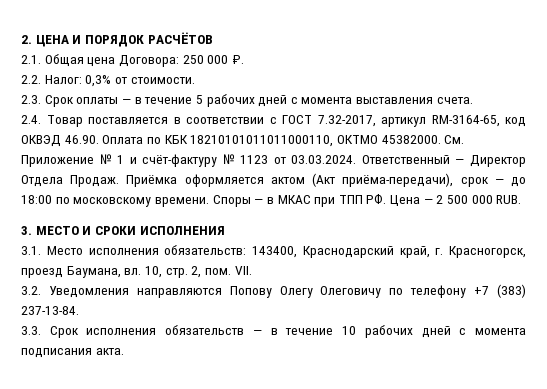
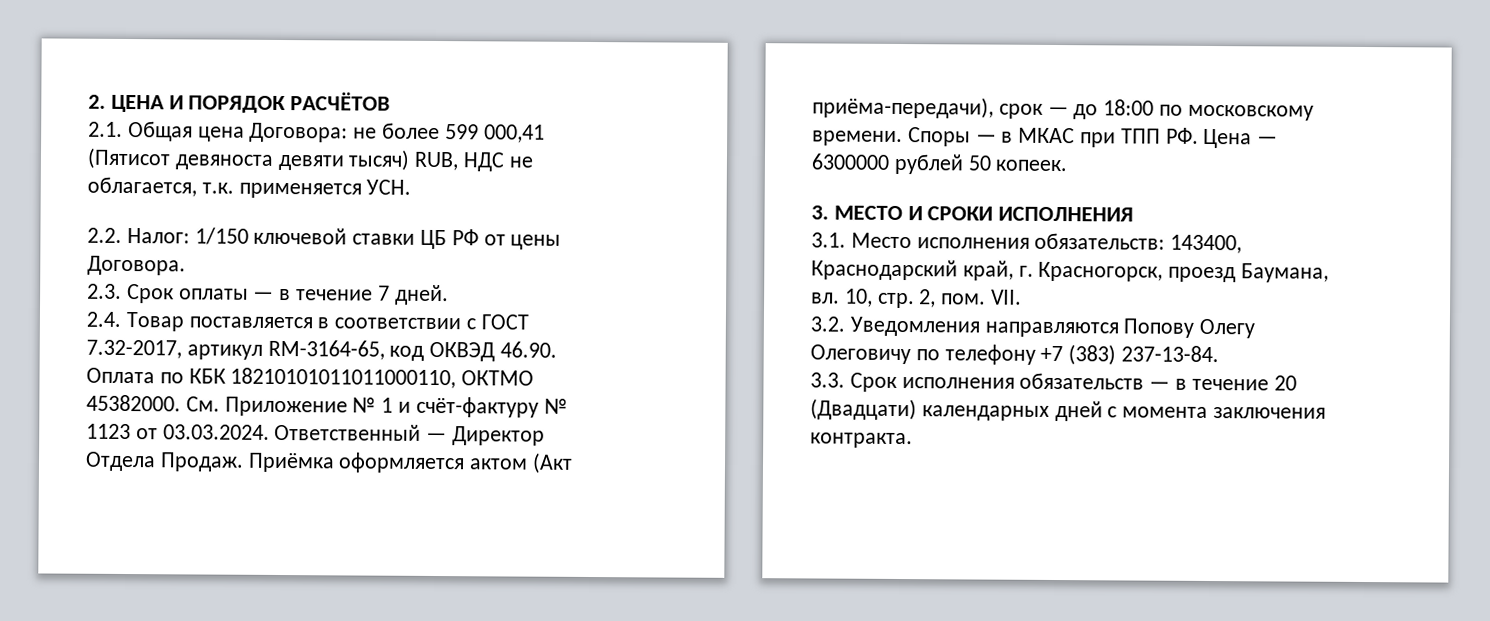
[182,55,244,64] [21,75,195,87] 250 000 ₽. // 2.2. Налог: 0,3% от стоимости. -> [353,122,545,143] [87,147,533,172] [87,176,412,199] [87,227,562,250] [87,255,186,276] не более 599 000,41 (Пятисот девяноста девяти тысяч) RUB, НДС не облагается, т.к. применяется УСН. // 2.2. Налог: 1/150 ключевой ставки ЦБ РФ от цены Договора.
[195,94,473,107] 5 рабочих дней с момента выставления счета. -> [377,284,449,306] 7 дней.
[436,195,522,204] 2 500 000 RUB. -> [811,153,1068,175] 6300000 рублей 50 копеек.
[342,325,527,338] [21,348,124,358] 10 рабочих дней с момента подписания акта. -> [1273,375,1297,391] [810,398,1327,422] [810,432,913,449] 20 (Двадцати) календарных дней с момента заключения контракта.

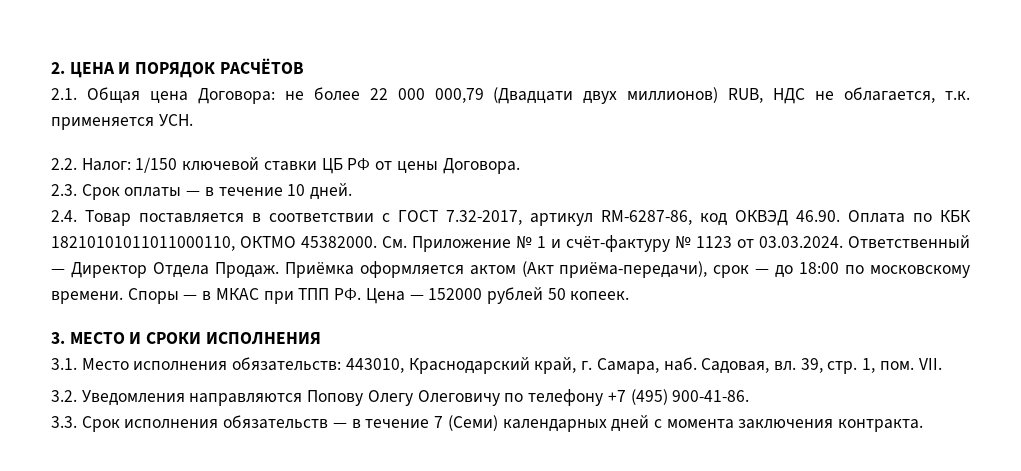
[444,124,545,143] [87,147,411,171] 599 000,41 (Пятисот девяноста девяти тысяч) -> [369,87,719,104] 22 000 000,79 (Двадцати двух миллионов)
[377,285,390,301] 7 -> [287,184,306,196] 10
[267,339,385,360] RM-3164-65, -> [601,210,692,225] RM-6287-86,
[811,153,890,170] 6300000 -> [428,288,483,300] 152000
[1170,234,1243,254] 143400, -> [345,358,404,373] 443010,
[1038,261,1330,283] [811,288,937,309] Красногорск, проезд Баумана, вл. 10, стр. 2, -> [596,357,876,374] Самара, наб. Садовая, вл. 39, стр. 1,
[1068,344,1220,366] (383) 237-13-84. -> [630,389,750,405] (495) 900-41-86.
[1273,375,1297,391] [810,398,917,421] 20 (Двадцати) -> [434,415,498,431] 7 (Семи)

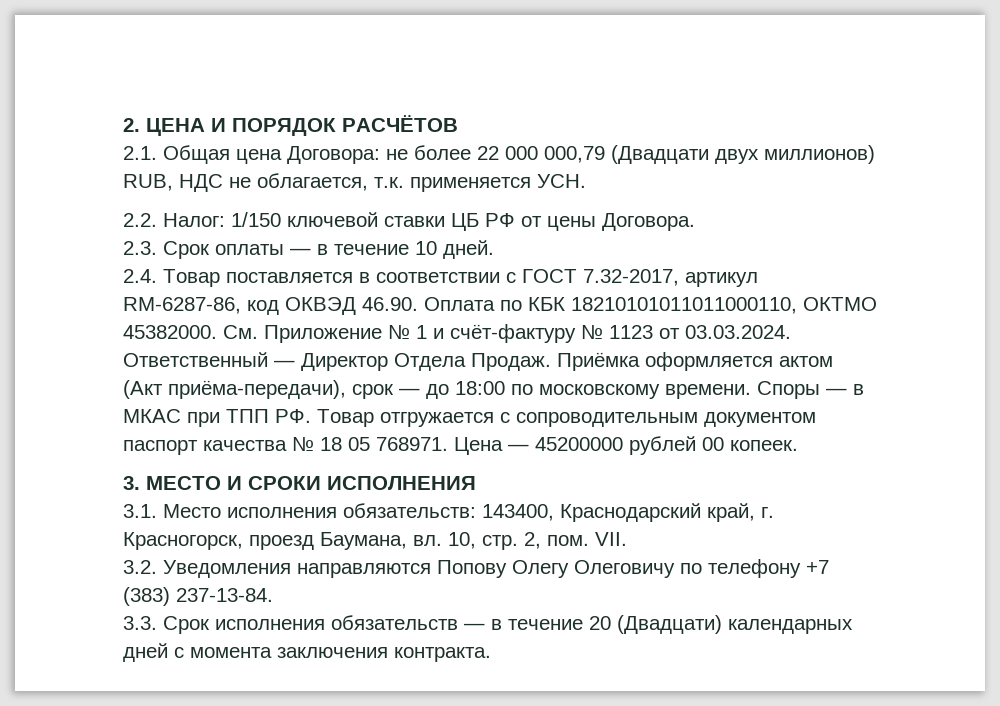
[365,287,566,304] Цена — 152000 рублей 50 -> [317,409,816,427] [123,436,724,455] Товар отгружается с сопроводительным документом паспорт качества № 18 05 768971. Цена — 45200000 рублей 00
[345,358,404,373] 443010, -> [482,504,554,521] 143400,
[596,357,876,374] Самара, наб. Садовая, вл. 39, стр. 1, -> [123,532,541,550] Красногорск, проезд Баумана, вл. 10, стр. 2,
[630,389,750,405] (495) 900-41-86. -> [123,587,273,606] (383) 237-13-84.
[434,415,498,431] 7 (Семи) -> [589,615,722,634] 20 (Двадцати)

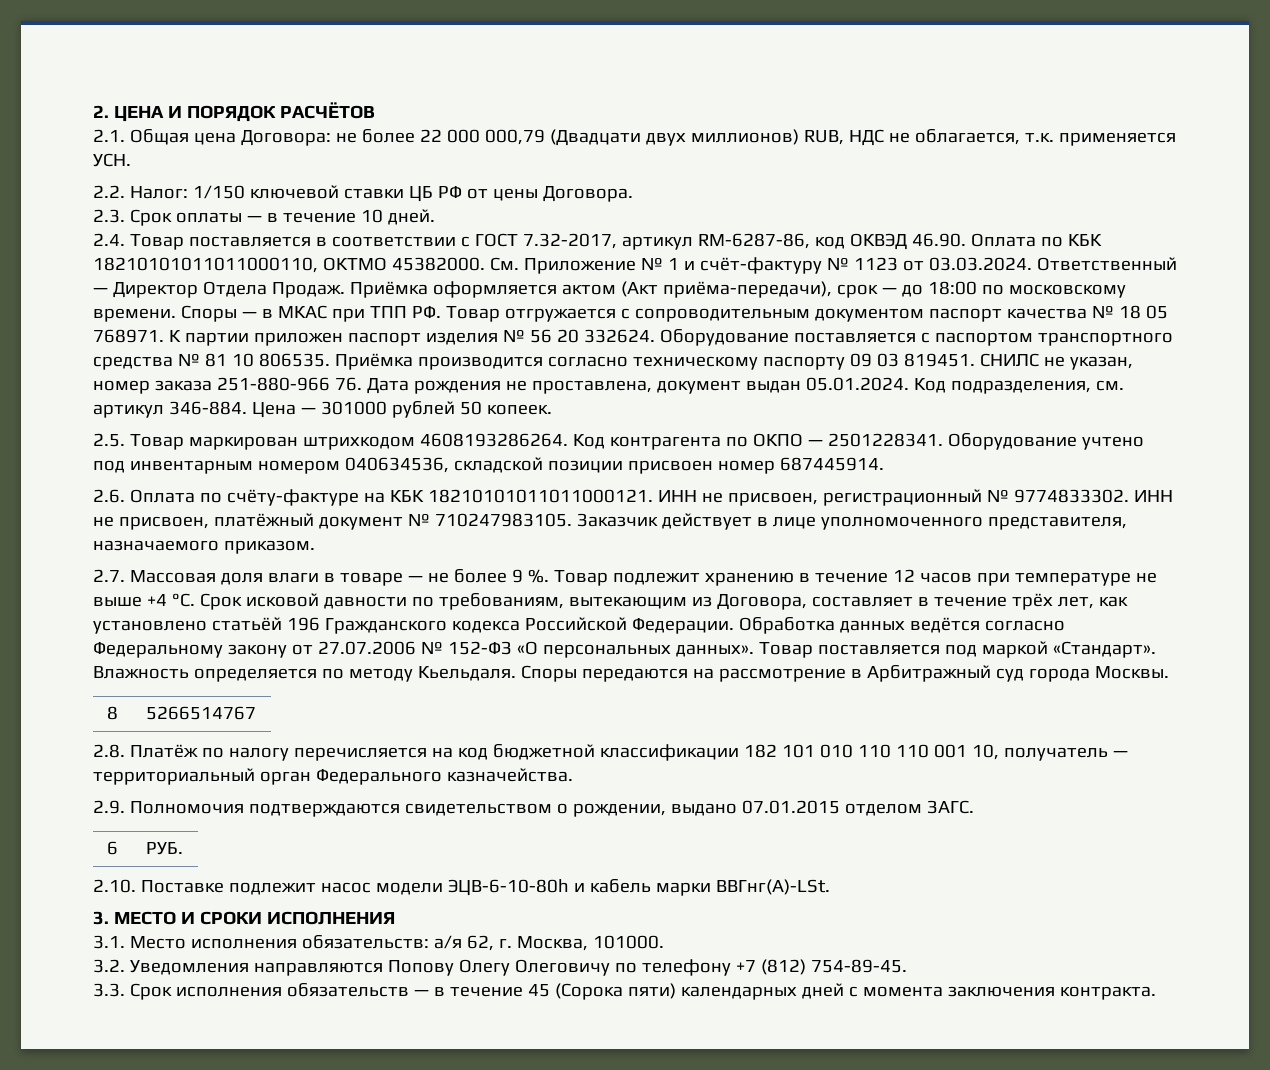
[454,436,798,455] Цена — 45200000 рублей 00 копеек. -> [168,329,1173,346] [93,353,1133,370] [93,377,1124,394] [93,401,552,418] [93,433,1144,450] [93,457,884,474] [93,489,1173,506] [93,513,1127,530] [93,540,315,554] [93,569,1157,586] [93,593,1128,610] [93,617,1065,634] [93,641,1156,658] [93,665,1169,682] [106,706,118,720] [145,706,256,720] [93,744,1128,761] [93,768,573,785] [93,800,974,817] [106,841,118,855] [145,842,183,855] [93,879,830,896] К партии приложен паспорт изделия № 56 20 332624. Оборудование поставляется с паспортом транспортного средства № 81 10 806535. Приёмка производится согласно техническому паспорту 09 03 819451. СНИЛС не указан, номер заказа 251-880-966 76. Дата рождения не проставлена, документ выдан 05.01.2024. Код подразделения, см. артикул 346-884. Цена — 301000 рублей 50 копеек. // 2.5. Товар маркирован штрихкодом 4608193286264. Код контрагента по ОКПО — 2501228341. Оборудование учтено под инвентарным номером 040634536, складской позиции присвоен номер 687445914. // 2.6. Оплата по счёту-фактуре на КБК 18210101011011000121. ИНН не присвоен, регистрационный № 9774833302. ИНН не присвоен, платёжный документ № 710247983105. Заказчик действует в лице уполномоченного представителя, назначаемого приказом. // 2.7. Массовая доля влаги в товаре — не более 9 %. Товар подлежит хранению в течение 12 часов при температуре не выше +4 °C. Срок исковой давности по требованиям, вытекающим из Договора, составляет в течение трёх лет, как установлено статьёй 196 Гражданского кодекса Российской Федерации. Обработка данных ведётся согласно Федеральному закону от 27.07.2006 № 152-ФЗ «О персональных данных». Товар поставляется под маркой «Стандарт». Влажность определяется по методу Кьельдаля. Споры передаются на рассмотрение в Арбитражный суд города Москвы. // 8 | 5266514767 // 2.8. Платёж по налогу перечисляется на код бюджетной классификации 182 101 010 110 110 001 10, получатель — территориальный орган Федерального казначейства. // 2.9. Полномочия подтверждаются свидетельством о рождении, выдано 07.01.2015 отделом ЗАГС. // 6 | РУБ. // 2.10. Поставке подлежит насос модели ЭЦВ-6-10-80h и кабель марки ВВГнг(А)-LSt.
[482,503,774,522] [123,532,627,550] 143400, Краснодарский край, г. Красногорск, проезд Баумана, вл. 10, стр. 2, пом. VII. -> [433,935,664,951] а/я 62, г. Москва, 101000.
[123,587,273,606] (383) 237-13-84. -> [760,959,907,975] (812) 754-89-45.
[589,615,722,634] 20 (Двадцати) -> [527,983,676,1000] 45 (Сорока пяти)

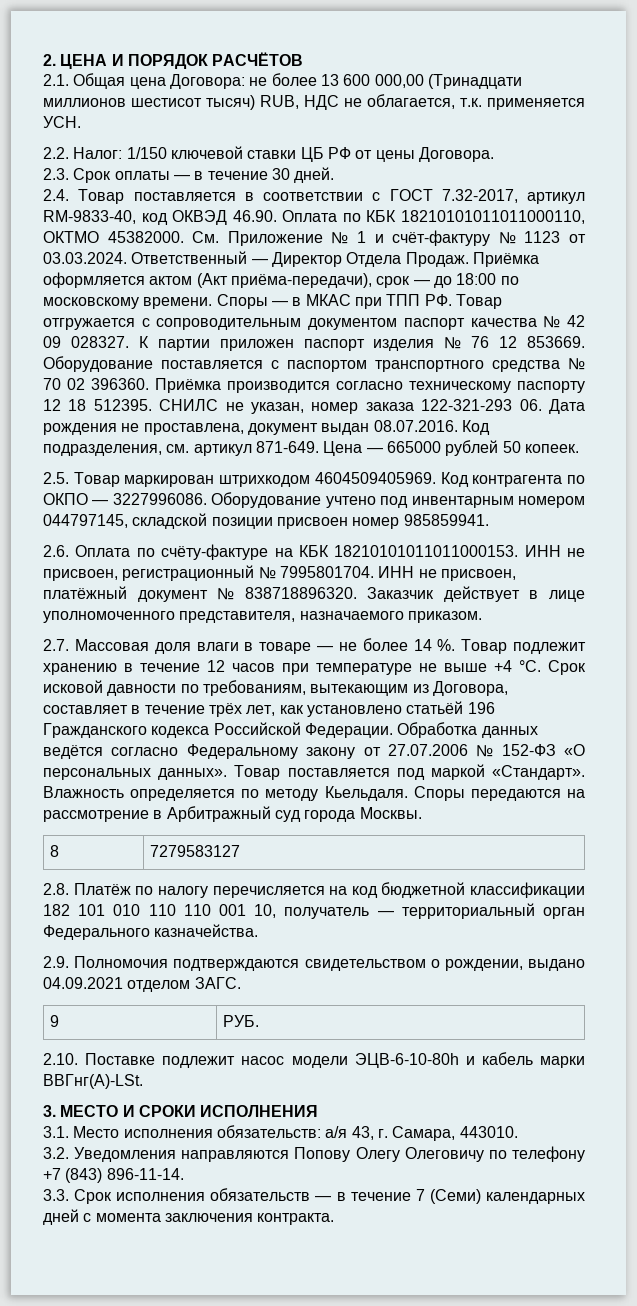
[419,129,799,146] 22 000 000,79 (Двадцати двух миллионов) -> [320,74,522,89] [43,95,255,110] 13 600 000,00 (Тринадцати миллионов шестисот тысяч)
[360,209,383,223] 10 -> [271,168,290,180] 30
[697,233,810,249] RM-6287-86, -> [43,210,136,224] RM-9833-40,
[1118,305,1168,319] [93,329,164,343] 18 05 768971. -> [567,315,585,327] [43,336,129,348] 42 09 028327.
[529,329,655,343] 56 20 332624. -> [471,336,585,348] 76 12 853669.
[204,353,330,367] 81 10 806535. -> [43,378,149,390] 70 02 396360.
[849,353,975,367] 09 03 819451. -> [43,399,152,411] 12 18 512395.
[216,377,362,391] 251-880-966 76. -> [421,399,542,411] 122-321-293 06.
[805,377,909,391] 05.01.2024. -> [373,420,458,432] 08.07.2016.
[168,401,247,415] 346-884. -> [255,441,319,453] 871-649.
[320,401,387,415] 301000 -> [386,441,441,453] 665000
[419,433,568,447] 4608193286264. -> [314,472,436,484] 4604509405969.
[827,433,943,447] 2501228341. -> [112,493,207,505] 3227996086.
[344,457,449,473] 040634536, -> [43,514,128,528] 044797145,
[779,457,884,471] 687445914. -> [403,514,489,526] 985859941.
[427,489,653,503] 18210101011011000121. -> [334,545,519,557] 18210101011011000153.
[1013,489,1129,503] 9774833302. -> [279,566,374,578] 7995801704.
[434,513,572,527] 710247983105. -> [244,587,357,599] 838718896320.
[511,569,523,583] 9 -> [413,639,432,651] 14
[145,706,256,720] 5266514767 -> [149,845,240,857] 7279583127
[741,800,840,814] 07.01.2015 -> [43,977,123,989] 04.09.2021
[106,841,118,855] 6 -> [49,1015,59,1027] 9
[466,935,664,951] 62, г. Москва, 101000. -> [351,1126,518,1141] 43, г. Самара, 443010.
[760,959,907,975] (812) 754-89-45. -> [65,1168,184,1183] (843) 896-11-14.
[527,983,676,1000] 45 (Сорока пяти) -> [415,1189,481,1204] 7 (Семи)

